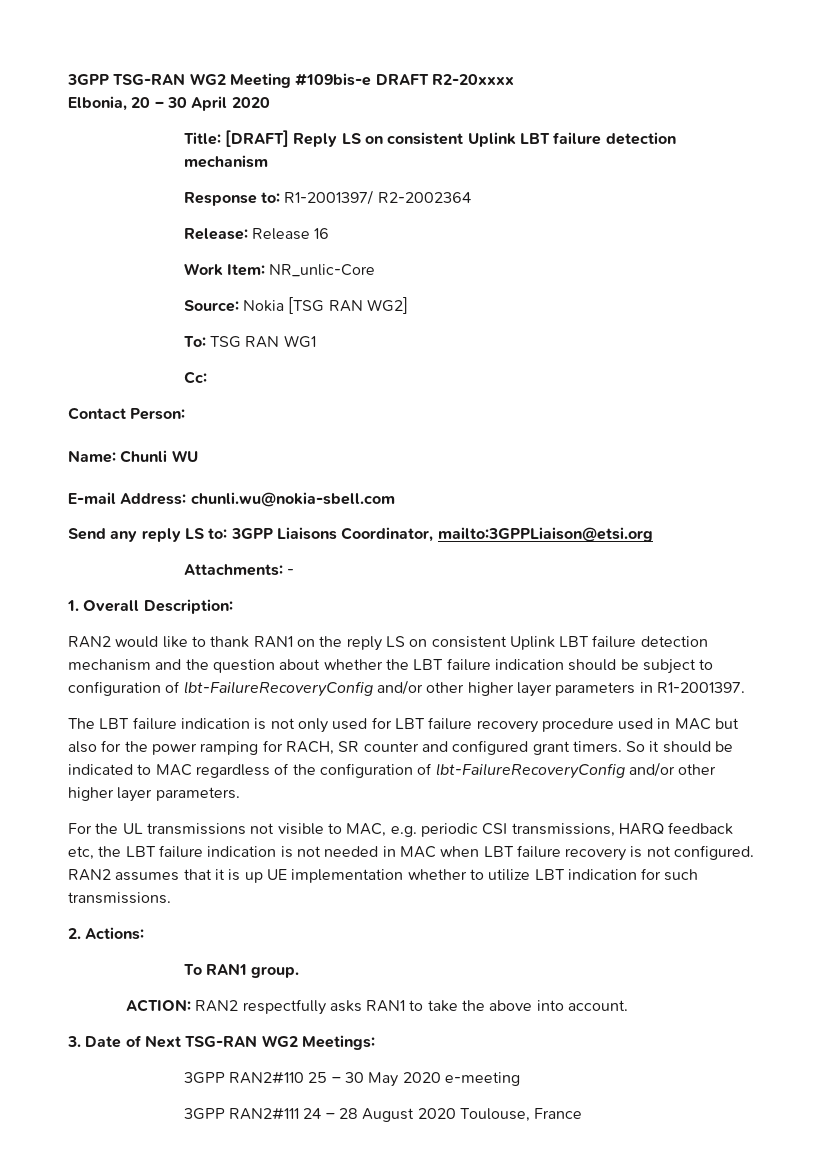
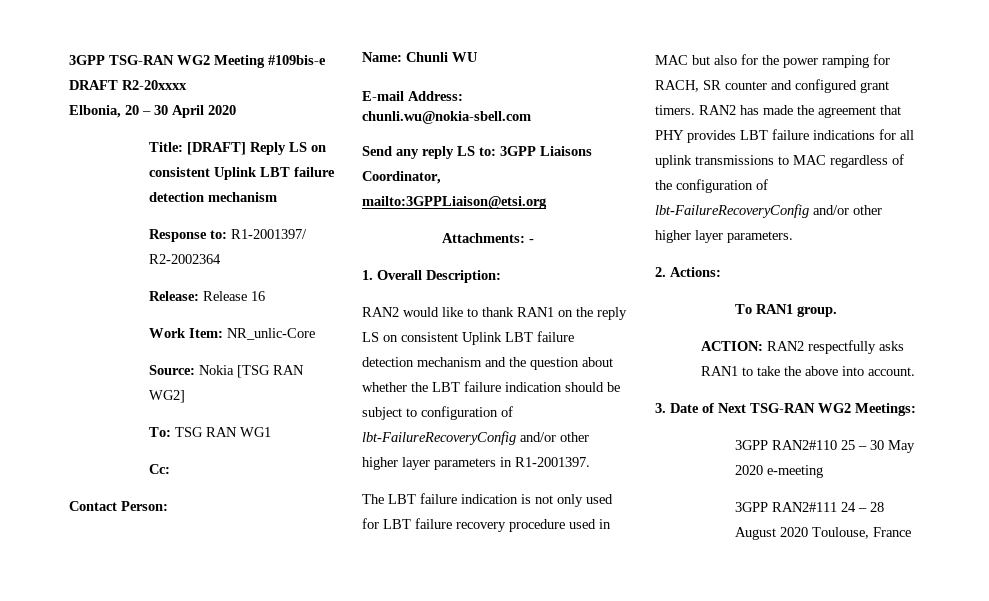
[626,741,734,753] [68,764,133,775] So it should be indicated -> [699,105,901,118] [655,129,914,143] [655,155,774,168] RAN2 has made the agreement that PHY provides LBT failure indications for all uplink transmissions
[68,822,734,837] [68,845,755,861] [68,868,699,883] [68,892,171,904] // For the UL transmissions not visible to MAC, e.g. periodic CSI transmissions, HARQ feedback etc, the LBT failure indication is not needed in MAC when LBT failure recovery is not configured. RAN2 assumes that it is up UE implementation whether to utilize LBT indication for such transmissions. -> (793, 237) none

